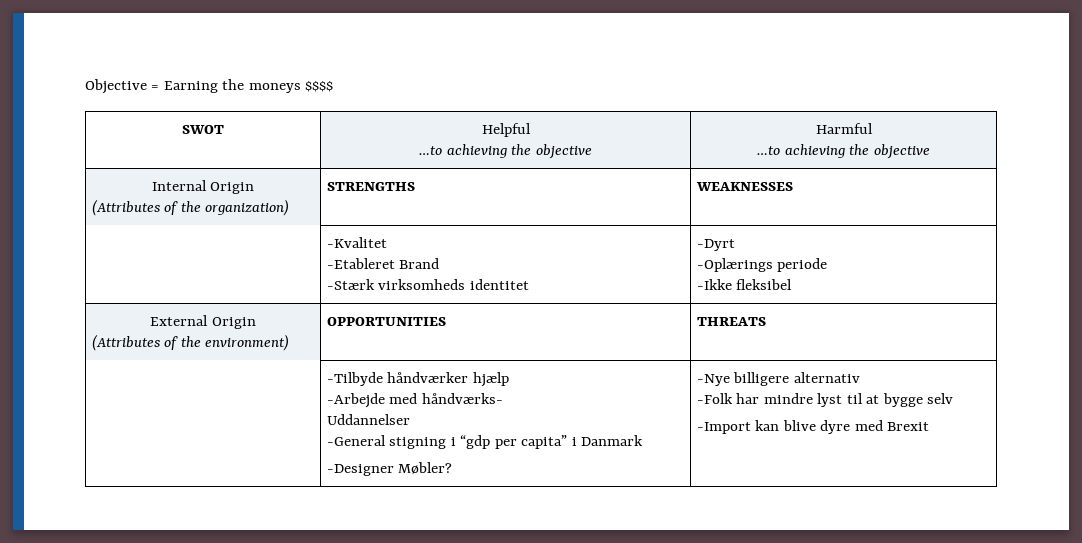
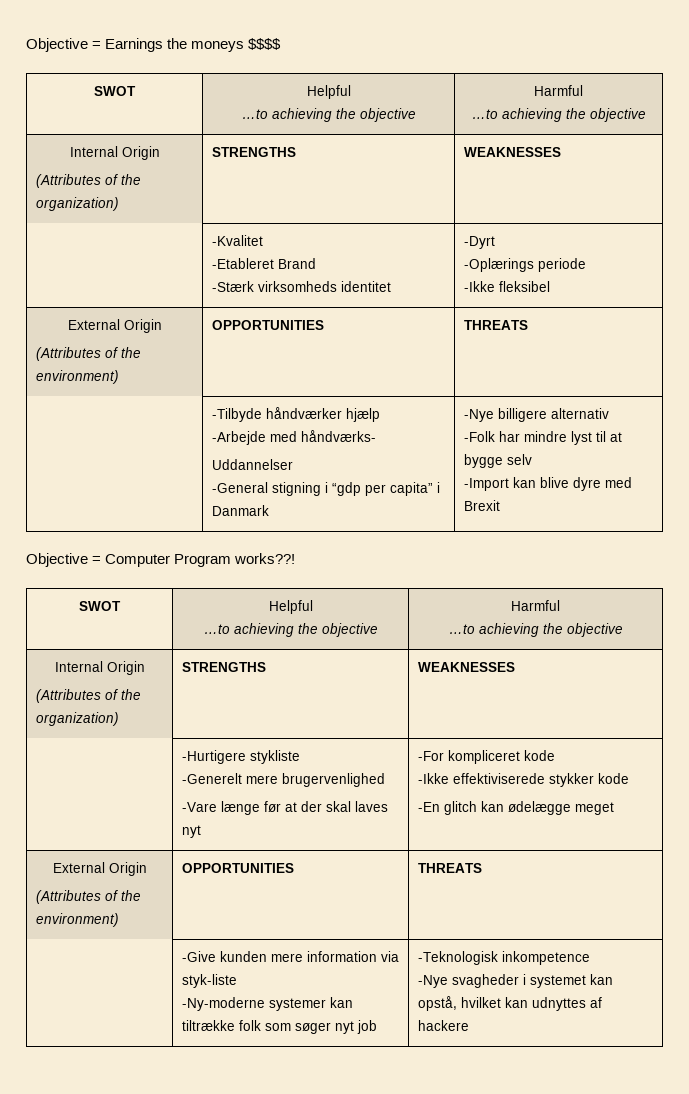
[85,79,218,94] Objective = Earning -> [26,38,164,52] Objective = Earnings
[327,462,453,476] // -Designer Møbler? -> (269, 510) none
(930, 426) none -> [26,553,296,567] [79,601,121,611] [268,600,313,614] [203,623,378,637] [511,600,560,611] [448,623,623,637] [54,661,145,675] [35,689,141,703] [35,712,119,726] [181,662,266,672] [417,662,515,672] [181,750,300,764] [181,773,385,787] [181,801,388,815] [181,825,201,838] [417,750,555,764] [417,773,629,787] [417,801,614,815] [52,862,147,876] [35,890,141,904] [35,913,119,927] [181,863,294,873] [417,863,482,873] [181,951,399,962] [181,974,237,988] [181,997,353,1011] [181,1020,377,1034] [417,951,590,965] [417,974,613,988] [417,996,602,1011] [417,1020,469,1031] // Objective = Computer Program works??! // SWOT | Helpful // …to achieving the objective | Harmful // …to achieving the objective // Internal Origin // (Attributes of the organization) | STRENGTHS | WEAKNESSES // | -Hurtigere stykliste // -Generelt mere brugervenlighed // -Vare længe før at der skal laves nyt | -For kompliceret kode // -Ikke effektiviserede stykker kode // -En glitch kan ødelægge meget // External Origin // (Attributes of the environment) | OPPORTUNITIES | THREATS // | -Give kunden mere information via styk-liste // -Ny-moderne systemer kan tiltrække folk som søger nyt job | -Teknologisk inkompetence // -Nye svagheder i systemet kan opstå, hvilket kan udnyttes af hackere

